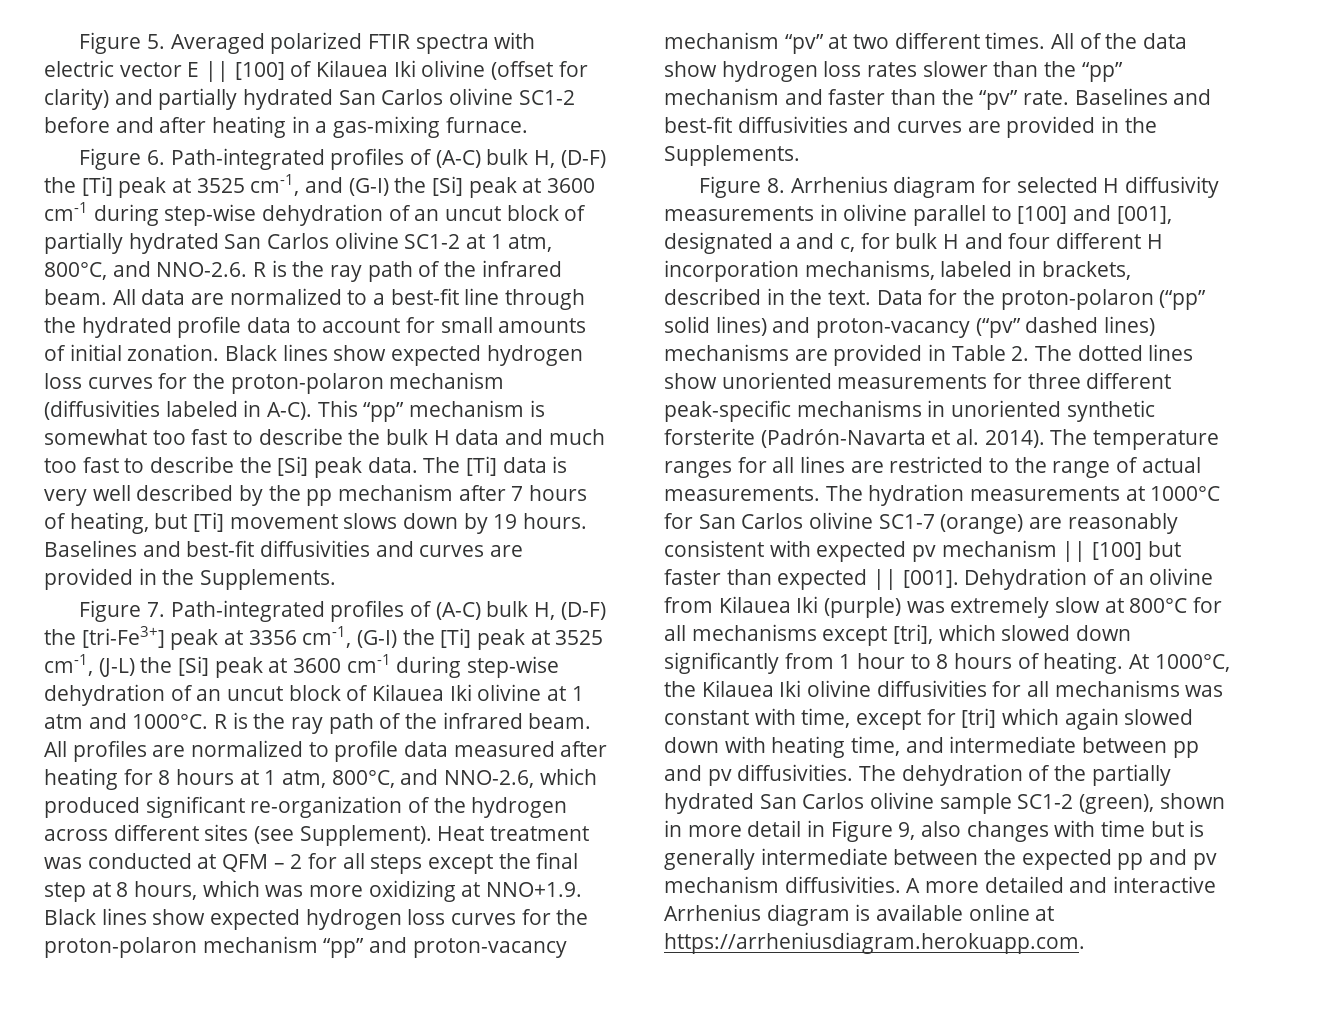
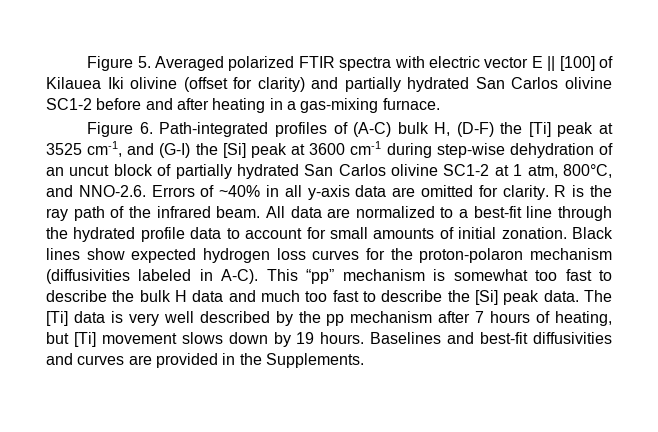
(248, 269) none -> [151,185,549,200] Errors of ~40% in all y-axis data are omitted for clarity.
[79,600,606,622] [44,626,604,650] [44,654,560,678] [44,684,584,706] [44,712,592,734] [44,740,608,762] [44,768,597,790] [44,796,568,818] [44,824,590,846] [44,852,579,874] [44,880,583,902] [44,908,589,930] [44,936,567,958] [664,32,1188,54] [664,61,1123,82] [664,88,1212,110] [664,116,1157,138] [664,145,800,166] [699,176,1220,198] [664,204,1172,226] [664,232,1163,254] [664,260,1131,282] [664,288,1207,310] [664,316,1156,338] [664,344,1194,366] [664,372,1172,389] [664,400,1155,422] [664,428,1220,450] [664,456,1201,478] [664,484,1221,506] [664,512,1178,534] [664,540,1181,562] [664,568,1214,590] [664,596,1223,618] [664,624,1132,646] [664,652,1230,674] [664,680,1224,697] [664,708,1194,730] [664,736,1199,758] [664,764,1171,786] [664,792,1225,814] [664,820,1205,842] [664,848,1217,870] [664,876,1217,893] [664,904,1055,926] [664,932,1085,954] // Figure 7. Path-integrated profiles of (A-C) bulk H, (D-F) the [tri-Fe3+] peak at 3356 cm-1, (G-I) the [Ti] peak at 3525 cm-1, (J-L) the [Si] peak at 3600 cm-1 during step-wise dehydration of an uncut block of Kilauea Iki olivine at 1 atm and 1000°C. R is the ray path of the infrared beam. All profiles are normalized to profile data measured after heating for 8 hours at 1 atm, 800°C, and NNO-2.6, which produced significant re-organization of the hydrogen across different sites (see Supplement). Heat treatment was conducted at QFM – 2 for all steps except the final step at 8 hours, which was more oxidizing at NNO+1.9. Black lines show expected hydrogen loss curves for the proton-polaron mechanism “pp” and proton-vacancy mechanism “pv” at two different times. All of the data show hydrogen loss rates slower than the “pp” mechanism and faster than the “pv” rate. Baselines and best-fit diffusivities and curves are provided in the Supplements. // Figure 8. Arrhenius diagram for selected H diffusivity measurements in olivine parallel to [100] and [001], designated a and c, for bulk H and four different H incorporation mechanisms, labeled in brackets, described in the text. Data for the proton-polaron (“pp” solid lines) and proton-vacancy (“pv” dashed lines) mechanisms are provided in Table 2. The dotted lines show unoriented measurements for three different peak-specific mechanisms in unoriented synthetic forsterite (Padrón-Navarta et al. 2014). The temperature ranges for all lines are restricted to the range of actual measurements. The hydration measurements at 1000°C for San Carlos olivine SC1-7 (orange) are reasonably consistent with expected pv mechanism || [100] but faster than expected || [001]. Dehydration of an olivine from Kilauea Iki (purple) was extremely slow at 800°C for all mechanisms except [tri], which slowed down significantly from 1 hour to 8 hours of heating. At 1000°C, the Kilauea Iki olivine diffusivities for all mechanisms was constant with time, except for [tri] which again slowed down with heating time, and intermediate between pp and pv diffusivities. The dehydration of the partially hydrated San Carlos olivine sample SC1-2 (green), shown in more detail in Figure 9, also changes with time but is generally intermediate between the expected pp and pv mechanism diffusivities. A more detailed and interactive Arrhenius diagram is available online at https://arrheniusdiagram.herokuapp.com. -> (364, 360) none

